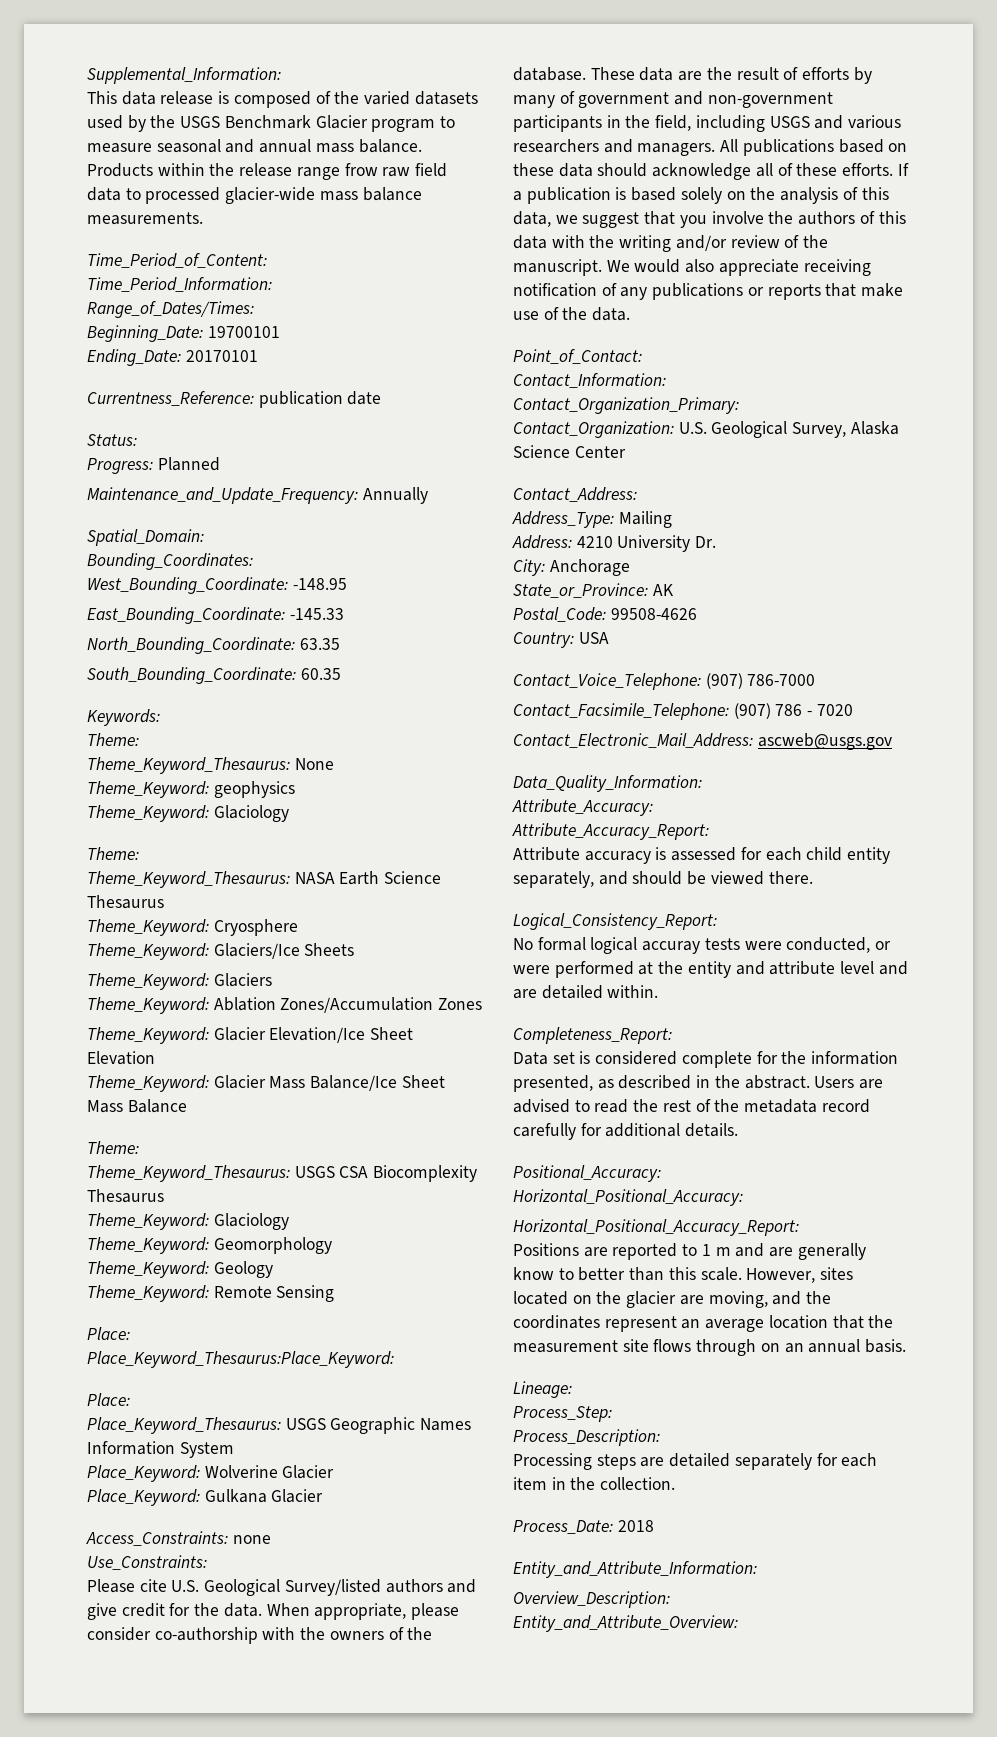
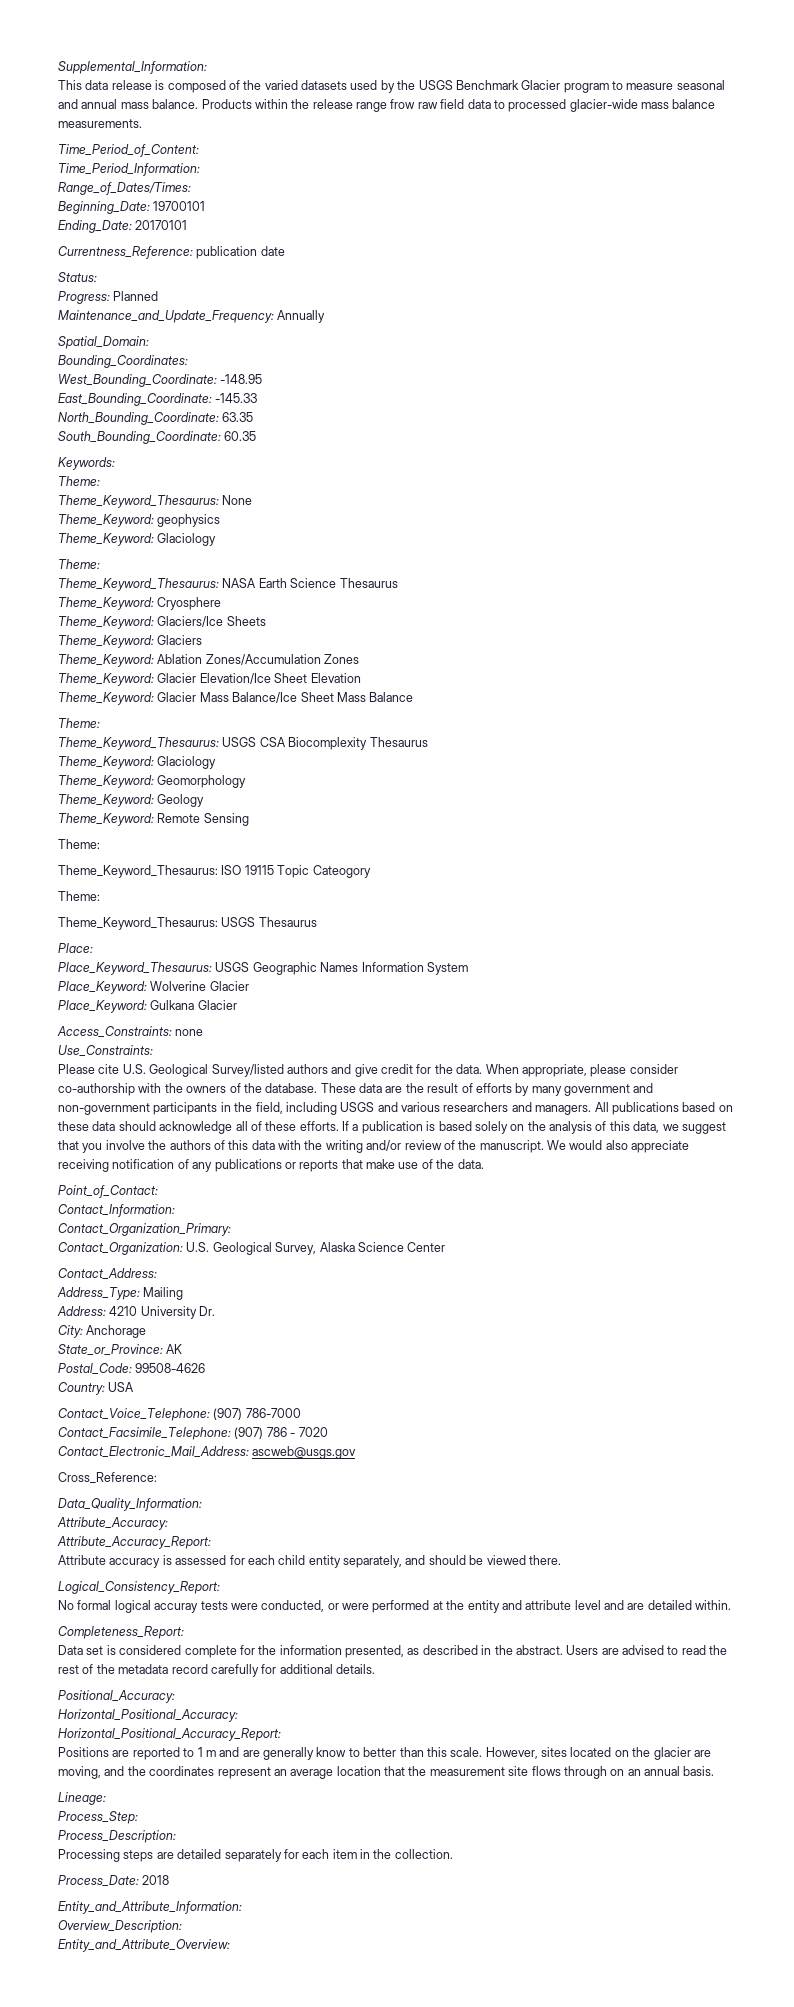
[87,1327,130,1340] [87,1351,394,1368] Place: // Place_Keyword_Thesaurus:Place_Keyword: -> [58,839,100,849] [58,865,371,878] [58,891,100,901] [58,917,317,930] Theme: // Theme_Keyword_Thesaurus: ISO 19115 Topic Cateogory // Theme: // Theme_Keyword_Thesaurus: USGS Thesaurus
[559,91,575,104] of -> (562, 1091) none
(892, 741) none -> [58,1472,157,1483] // Cross_Reference:

